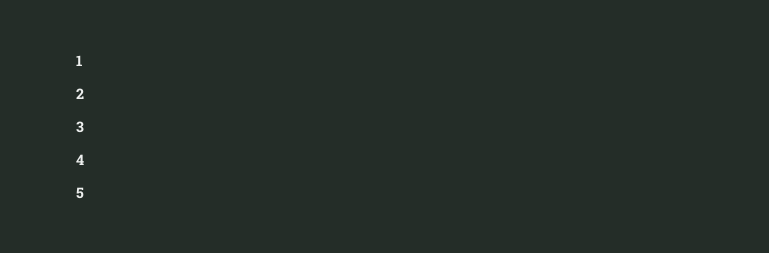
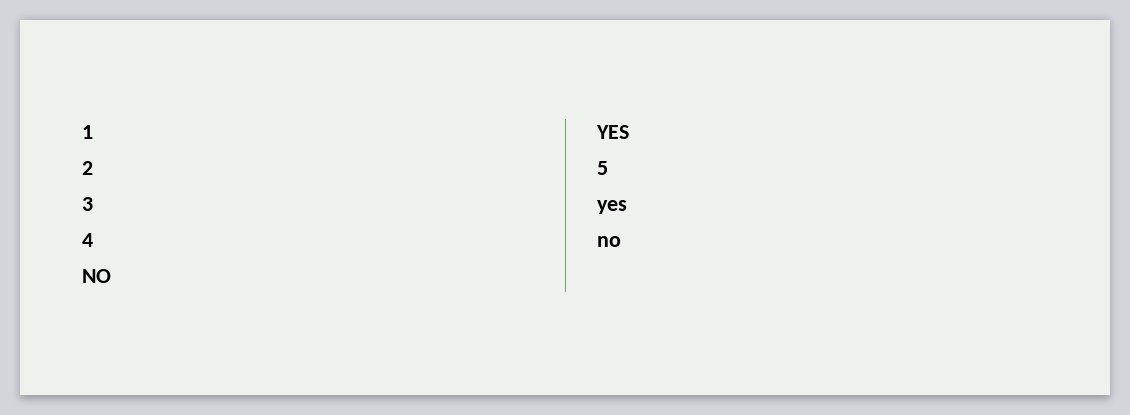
(84, 159) none -> [82,269,111,283] [596,125,629,139] // NO // YES
(84, 193) none -> [597,200,627,214] [597,236,621,247] // yes // no

